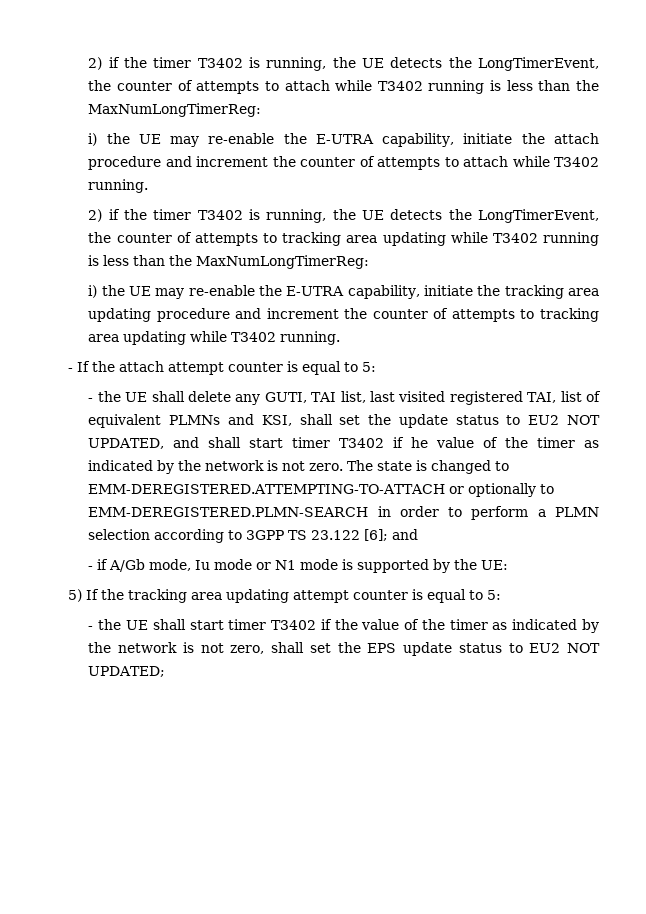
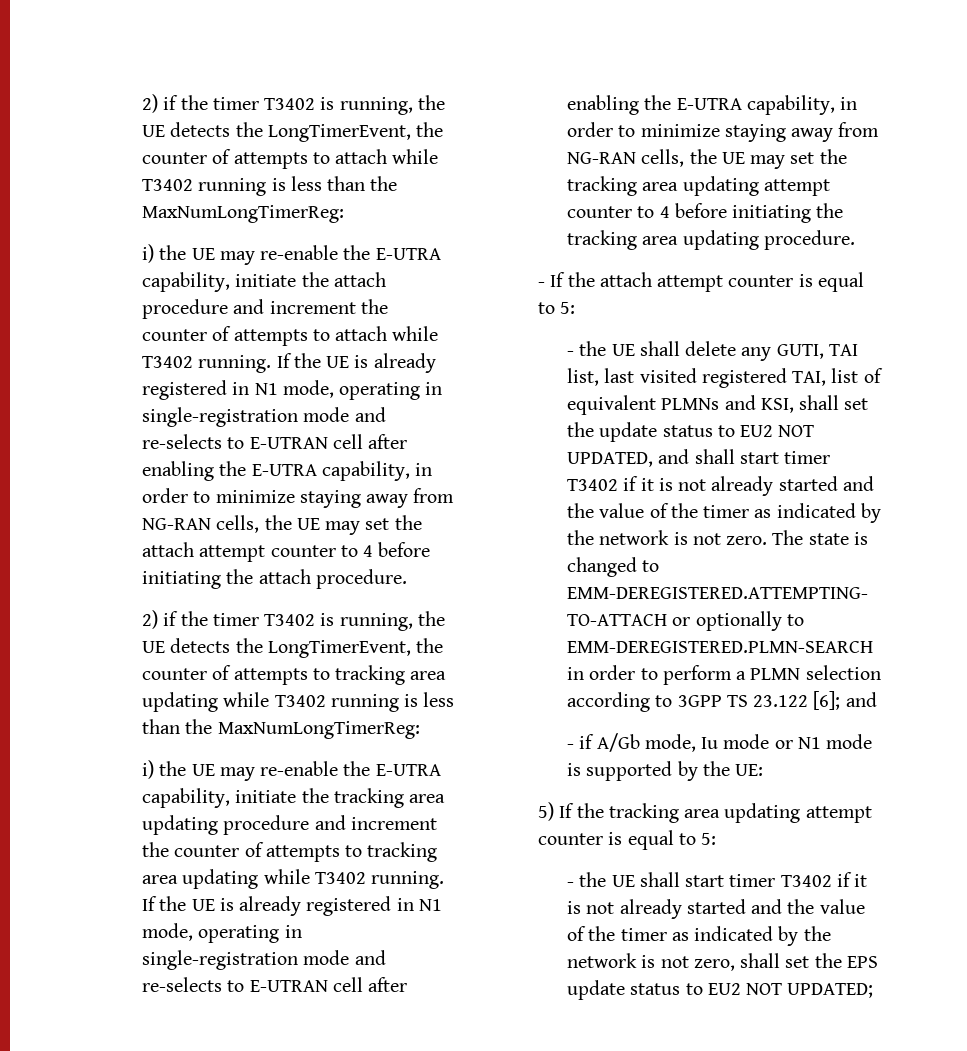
(149, 186) none -> [276,353,436,373] [142,380,443,400] [142,407,386,427] [142,434,408,449] [142,461,433,481] [142,488,455,508] [142,515,422,535] [142,542,431,562] [142,569,407,589] If the UE is already registered in N1 mode, operating in single-registration mode and re-selects to E-UTRAN cell after enabling the E-UTRA capability, in order to minimize staying away from NG-RAN cells, the UE may set the attach attempt counter to 4 before initiating the attach procedure.
(341, 338) none -> [142,896,442,916] [142,923,302,943] [142,950,386,970] [142,977,408,992] [567,95,858,115] [567,122,880,142] [567,149,847,169] [567,176,830,196] [567,203,844,223] [567,230,855,250] If the UE is already registered in N1 mode, operating in single-registration mode and re-selects to E-UTRAN cell after enabling the E-UTRA capability, in order to minimize staying away from NG-RAN cells, the UE may set the tracking area updating attempt counter to 4 before initiating the tracking area updating procedure.
[411,437,429,448] he -> [640,476,874,496] [567,503,595,518] it is not already started and the
(332, 624) none -> [854,874,868,887] [567,899,783,919] it is not already started and

